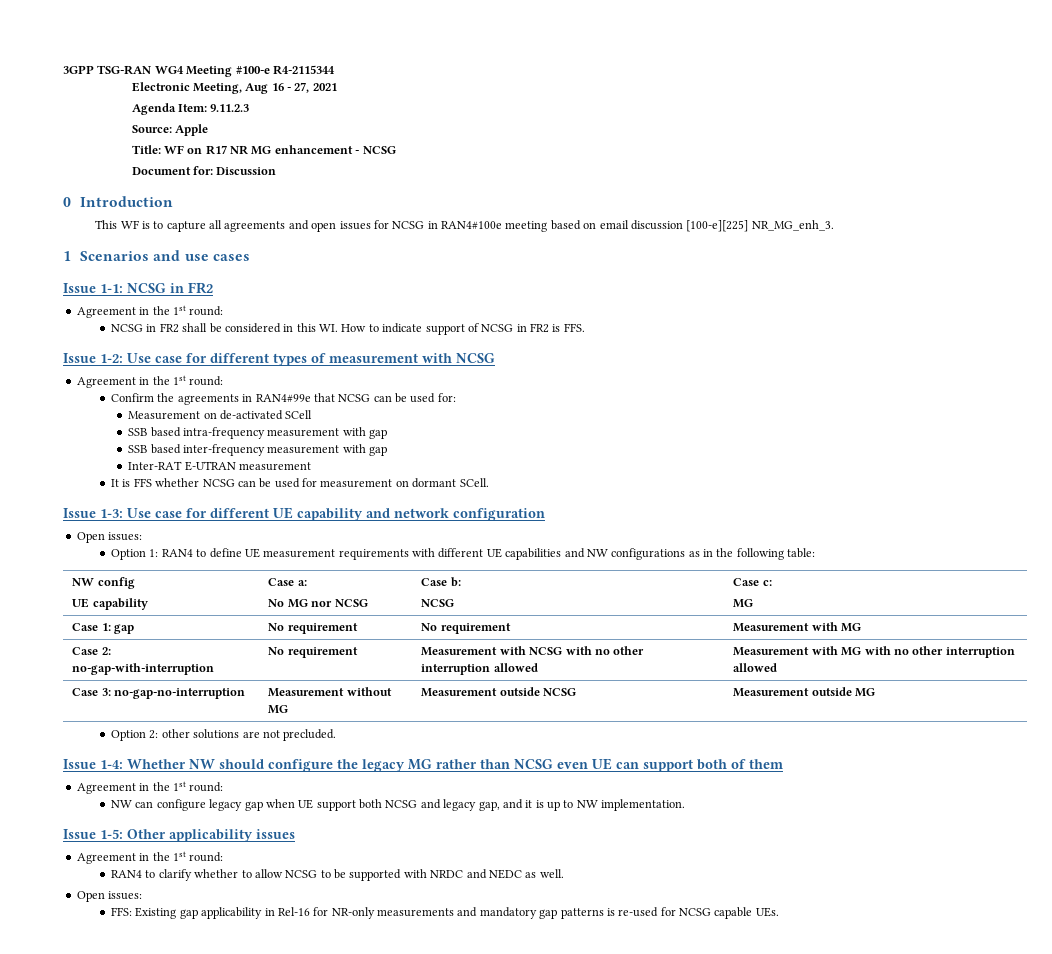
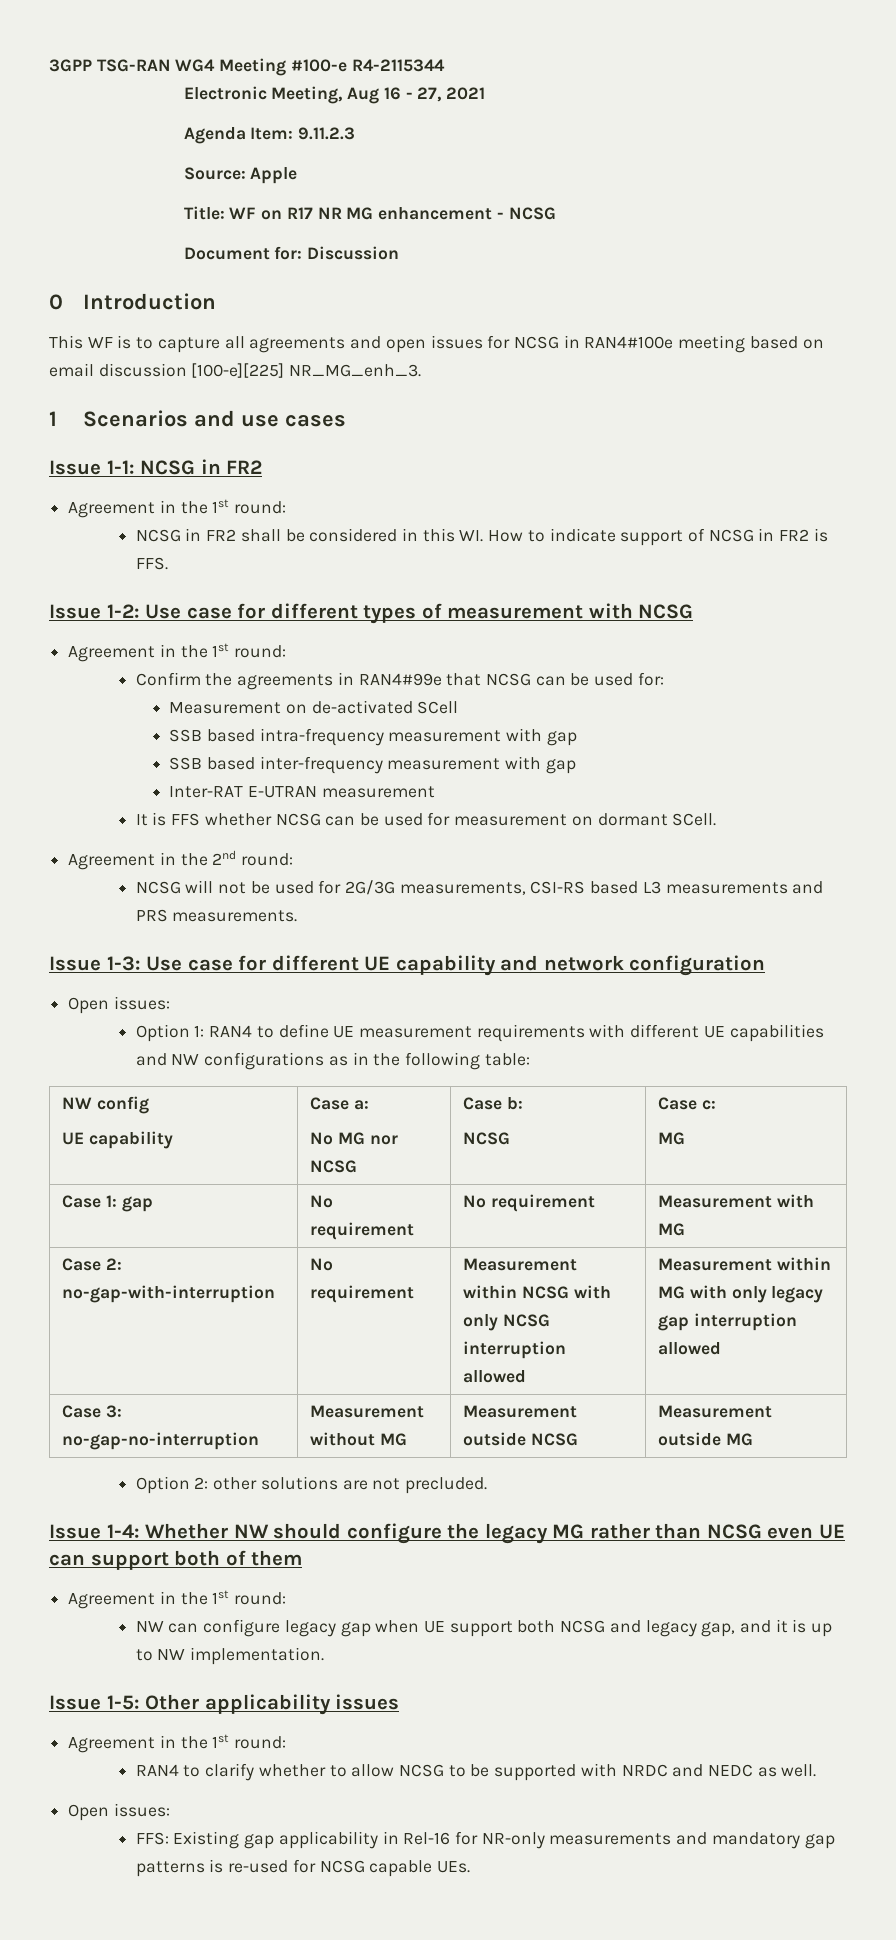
(489, 482) none -> [68,850,294,870] [135,880,824,895] [135,909,298,922] // Agreement in the 2nd round: // NCSG will not be used for 2G/3G measurements, CSI-RS based L3 measurements and PRS measurements.
[499,646,526,655] with -> [463,1285,518,1299] within
[594,646,645,655] no other -> [463,1314,550,1331] only NCSG
[811,646,838,655] with -> [776,1257,831,1271] within
[893,646,944,655] no other -> [731,1286,824,1303] [658,1315,690,1331] only legacy gap

